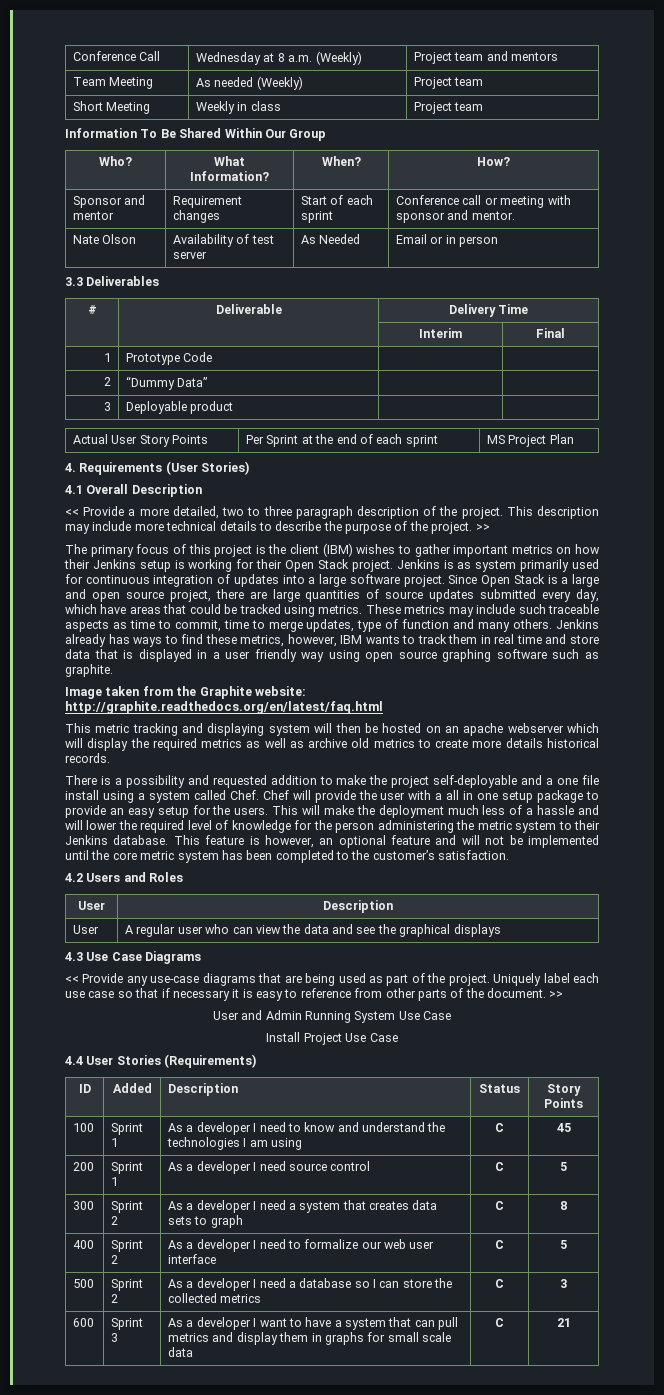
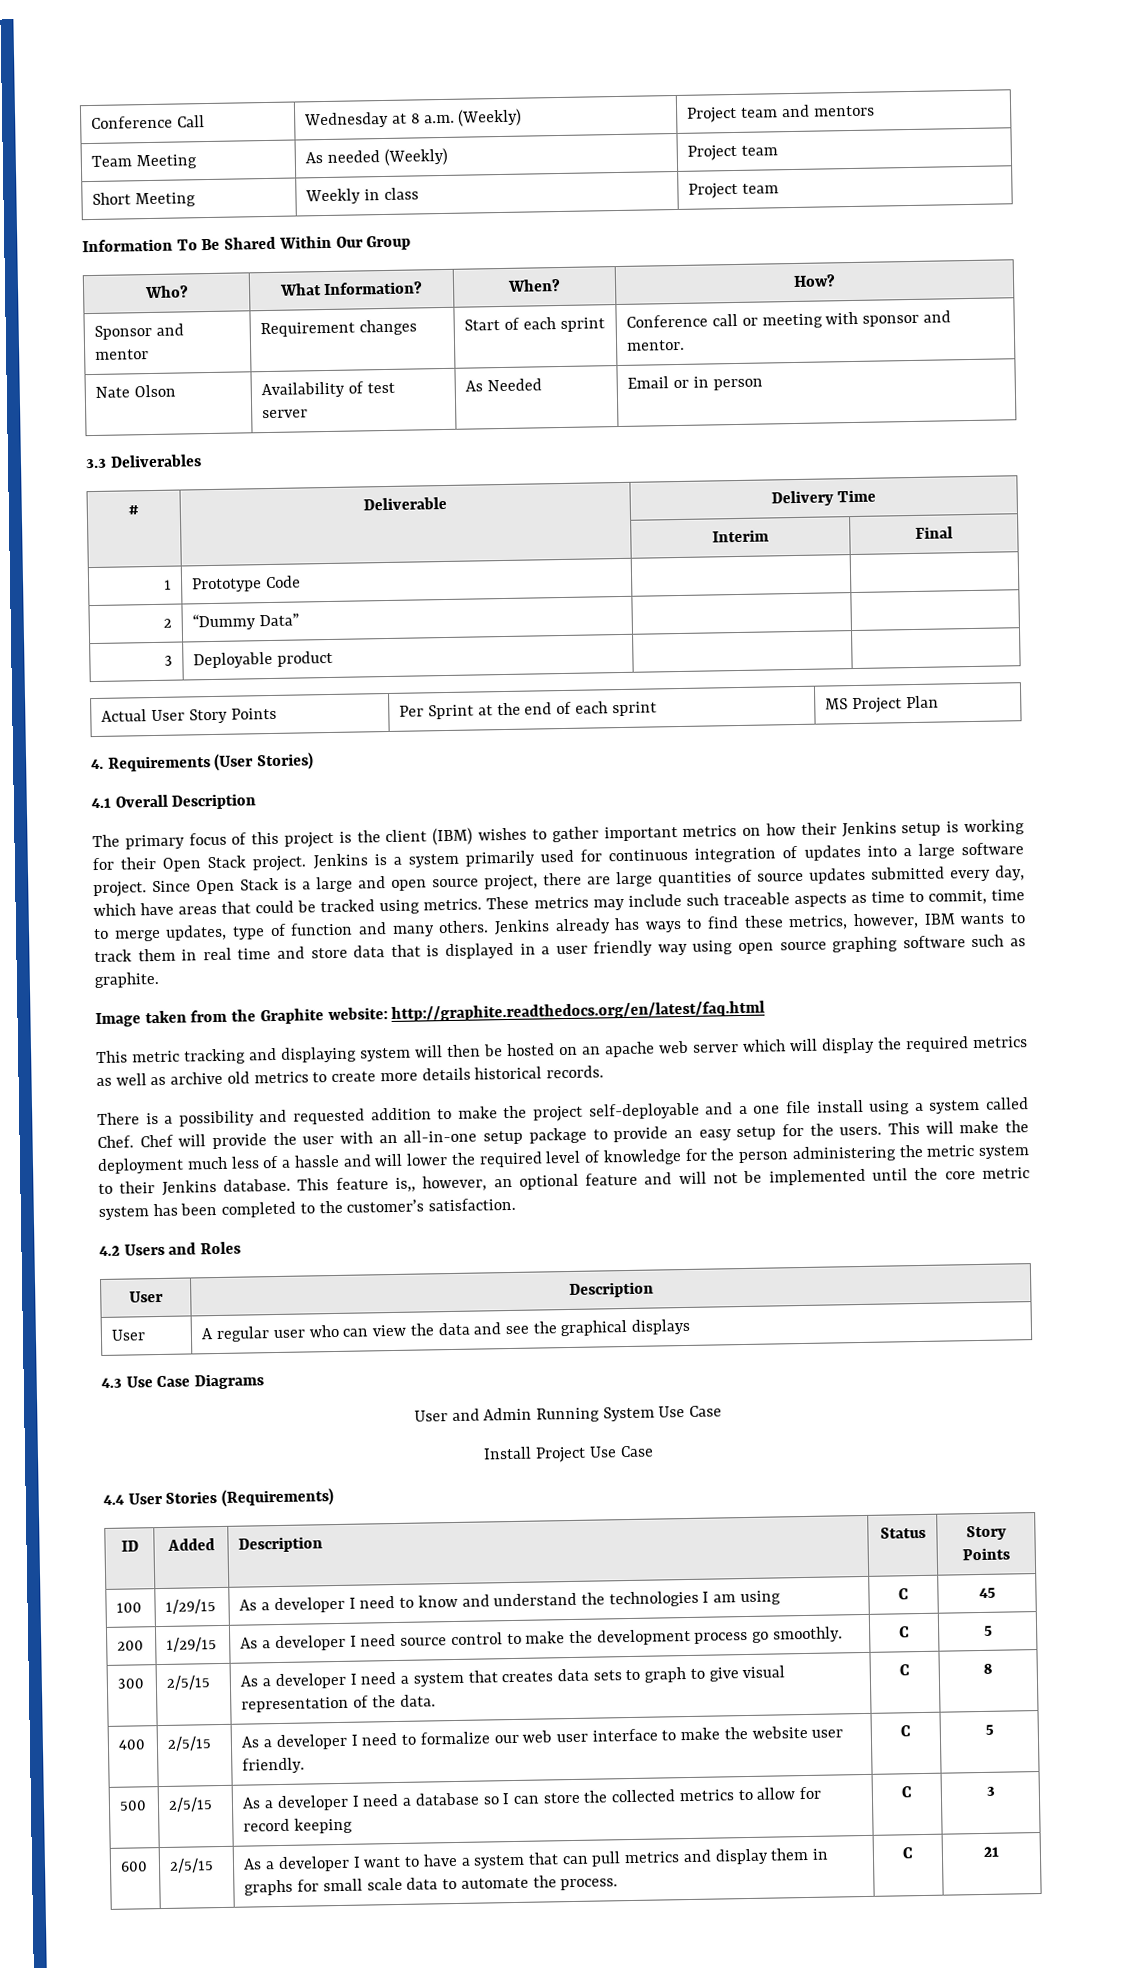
[65,506,599,519] [65,521,490,534] // << Provide a more detailed, two to three paragraph description of the project. This description may include more technical details to describe the purpose of the project. >> -> (257, 801) none
[457,562,472,569] as -> [392,856,402,865] a
[507,723,564,733] webserver -> [658,1040,739,1054] web server
[435,790,499,800] a all in one -> [378,1129,478,1144] an all-in-one
[249,836,260,845] is -> [394,1177,416,1192] is,,
[65,973,599,986] [65,988,564,1001] // << Provide any use-case diagrams that are being used as part of the project. Uniquely label each use case so that if necessary it is easy to reference from other parts of the document. >> -> (265, 1381) none
[111,1123,144,1135] [111,1138,119,1147] Sprint 1 -> [165,1599,217,1614] 1/29/15
[111,1162,144,1174] [111,1177,119,1186] Sprint 1 -> [166,1637,218,1652] 1/29/15
(371, 1166) none -> [506,1626,843,1646] to make the development process go smoothly.
[111,1201,144,1213] [111,1216,119,1225] Sprint 2 -> [166,1675,212,1690] 2/5/15
(243, 1221) none -> [689,1665,786,1682] [241,1694,436,1713] to give visual representation of the data.
[111,1240,144,1252] [111,1255,119,1264] Sprint 2 -> [167,1736,213,1751] 2/5/15
(217, 1259) none -> [661,1725,844,1741] [242,1757,306,1774] to make the website user friendly.
[111,1279,144,1291] [111,1294,119,1303] Sprint 2 -> [168,1797,214,1812] 2/5/15
(262, 1298) none -> [737,1786,822,1801] [243,1817,354,1834] to allow for record keeping
[111,1318,144,1330] [111,1333,119,1342] Sprint 3 -> [169,1858,215,1873] 2/5/15
(194, 1352) none -> [442,1875,619,1891] to automate the process.

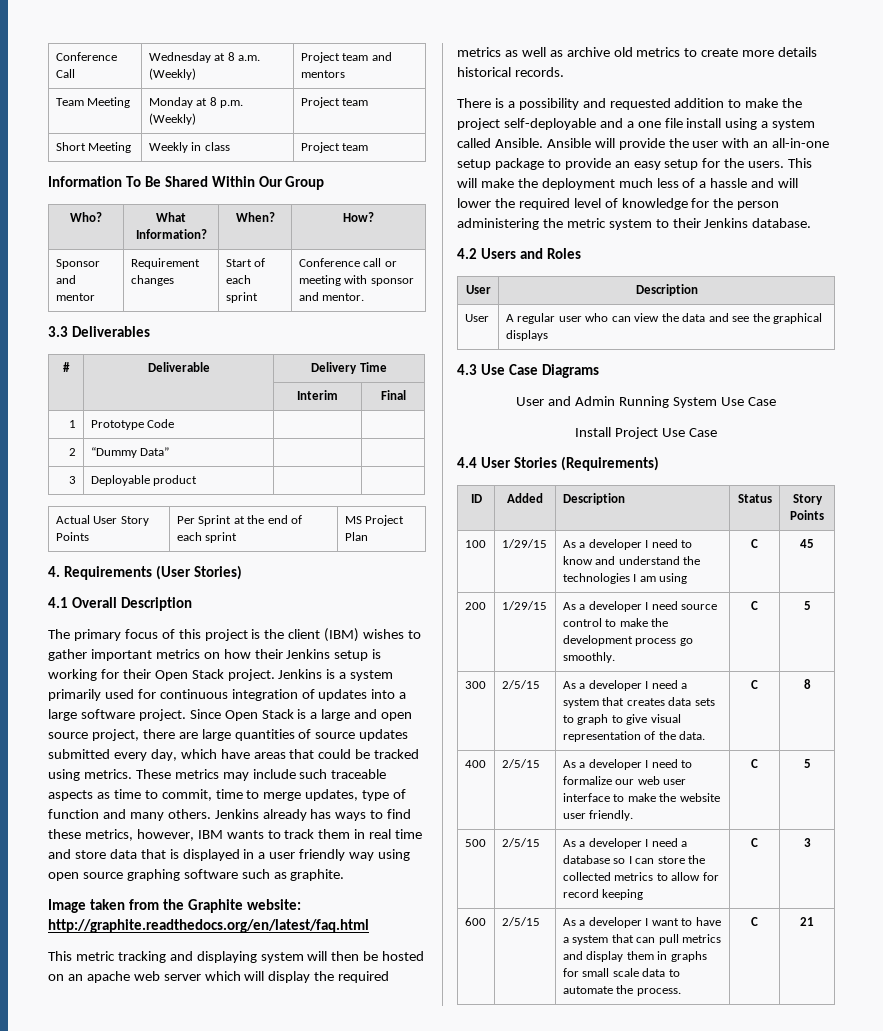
[305,150,381,164] As needed -> [148,97,244,108] Monday at 8 p.m.
[95,384,177,398] [261,381,395,399] [262,409,309,419] [465,378,543,392] [627,376,763,391] // Nate Olson | Availability of test server | As Needed | Email or in person -> (365, 297) none
[97,1134,174,1149] Chef. Chef -> [494,138,591,148] Ansible. Ansible
[297,1167,1030,1192] [98,1197,517,1221] This feature is,, however, an optional feature and will not be implemented until the core metric system has been completed to the customer’s satisfaction. -> (812, 223) none

